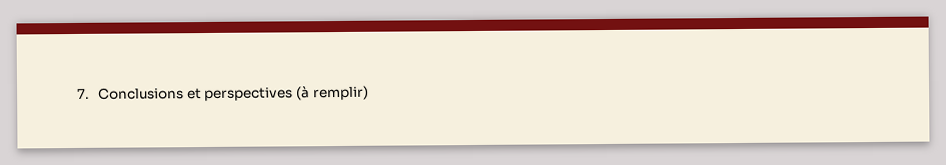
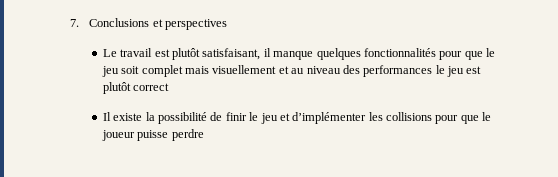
[296,85,369,101] (à remplir) -> [102,48,496,60] [101,65,482,77] [102,82,170,94] [102,112,492,124] [101,129,204,141] // Le travail est plutôt satisfaisant, il manque quelques fonctionnalités pour que le jeu soit complet mais visuellement et au niveau des performances le jeu est plutôt correct // Il existe la possibilité de finir le jeu et d’implémenter les collisions pour que le joueur puisse perdre

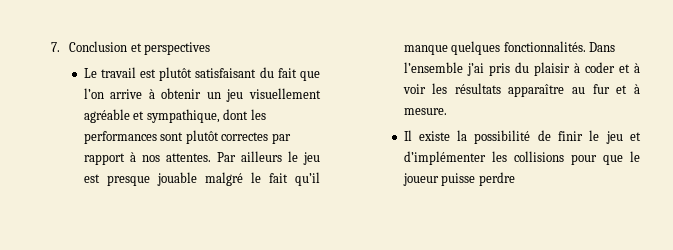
[89,18,150,27] Conclusions -> [69,41,128,52] Conclusion
[202,48,496,60] [101,65,482,77] [102,82,170,94] satisfaisant, il manque quelques fonctionnalités pour que le jeu soit complet mais visuellement et au niveau des performances le jeu est plutôt correct -> [195,67,320,81] [83,88,321,102] [83,109,266,123] [83,130,291,144] [83,151,321,165] [83,172,320,186] [403,41,616,55] [403,62,640,76] [402,83,640,97] [403,108,447,115] satisfaisant du fait que l’on arrive à obtenir un jeu visuellement agréable et sympathique, dont les performances sont plutôt correctes par rapport à nos attentes. Par ailleurs le jeu est presque jouable malgré le fait qu’il manque quelques fonctionnalités. Dans l’ensemble j’ai pris du plaisir à coder et à voir les résultats apparaître au fur et à mesure.

